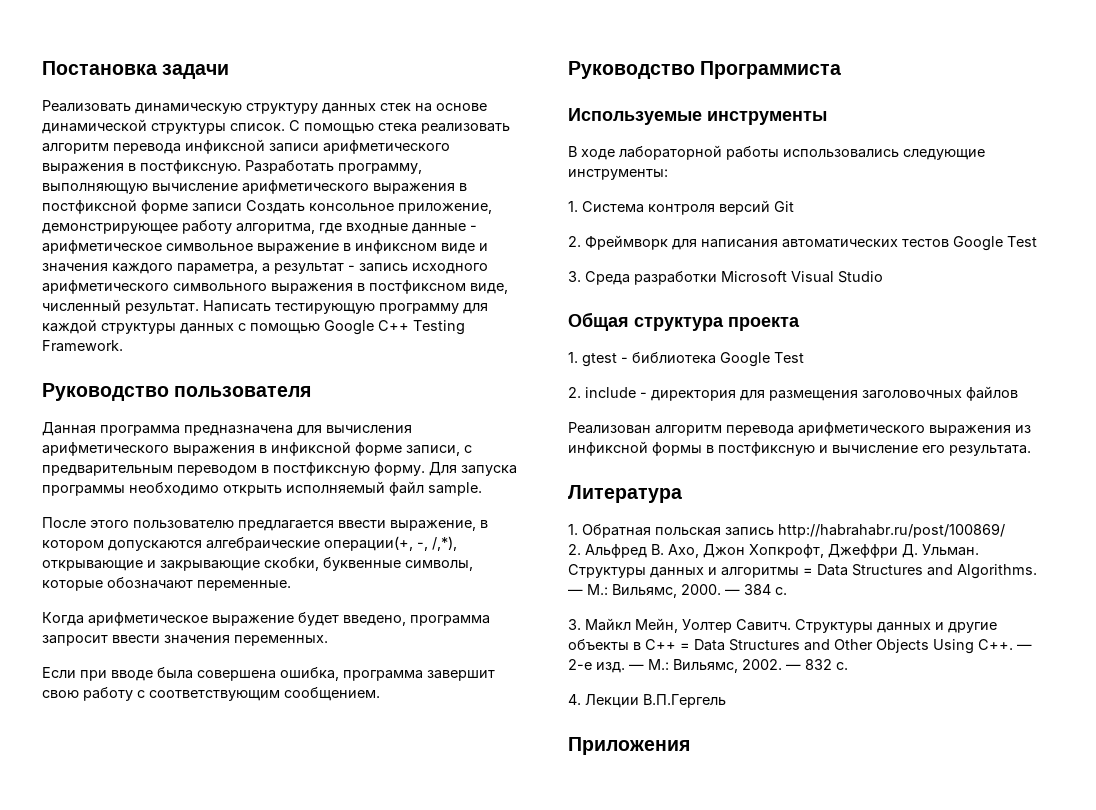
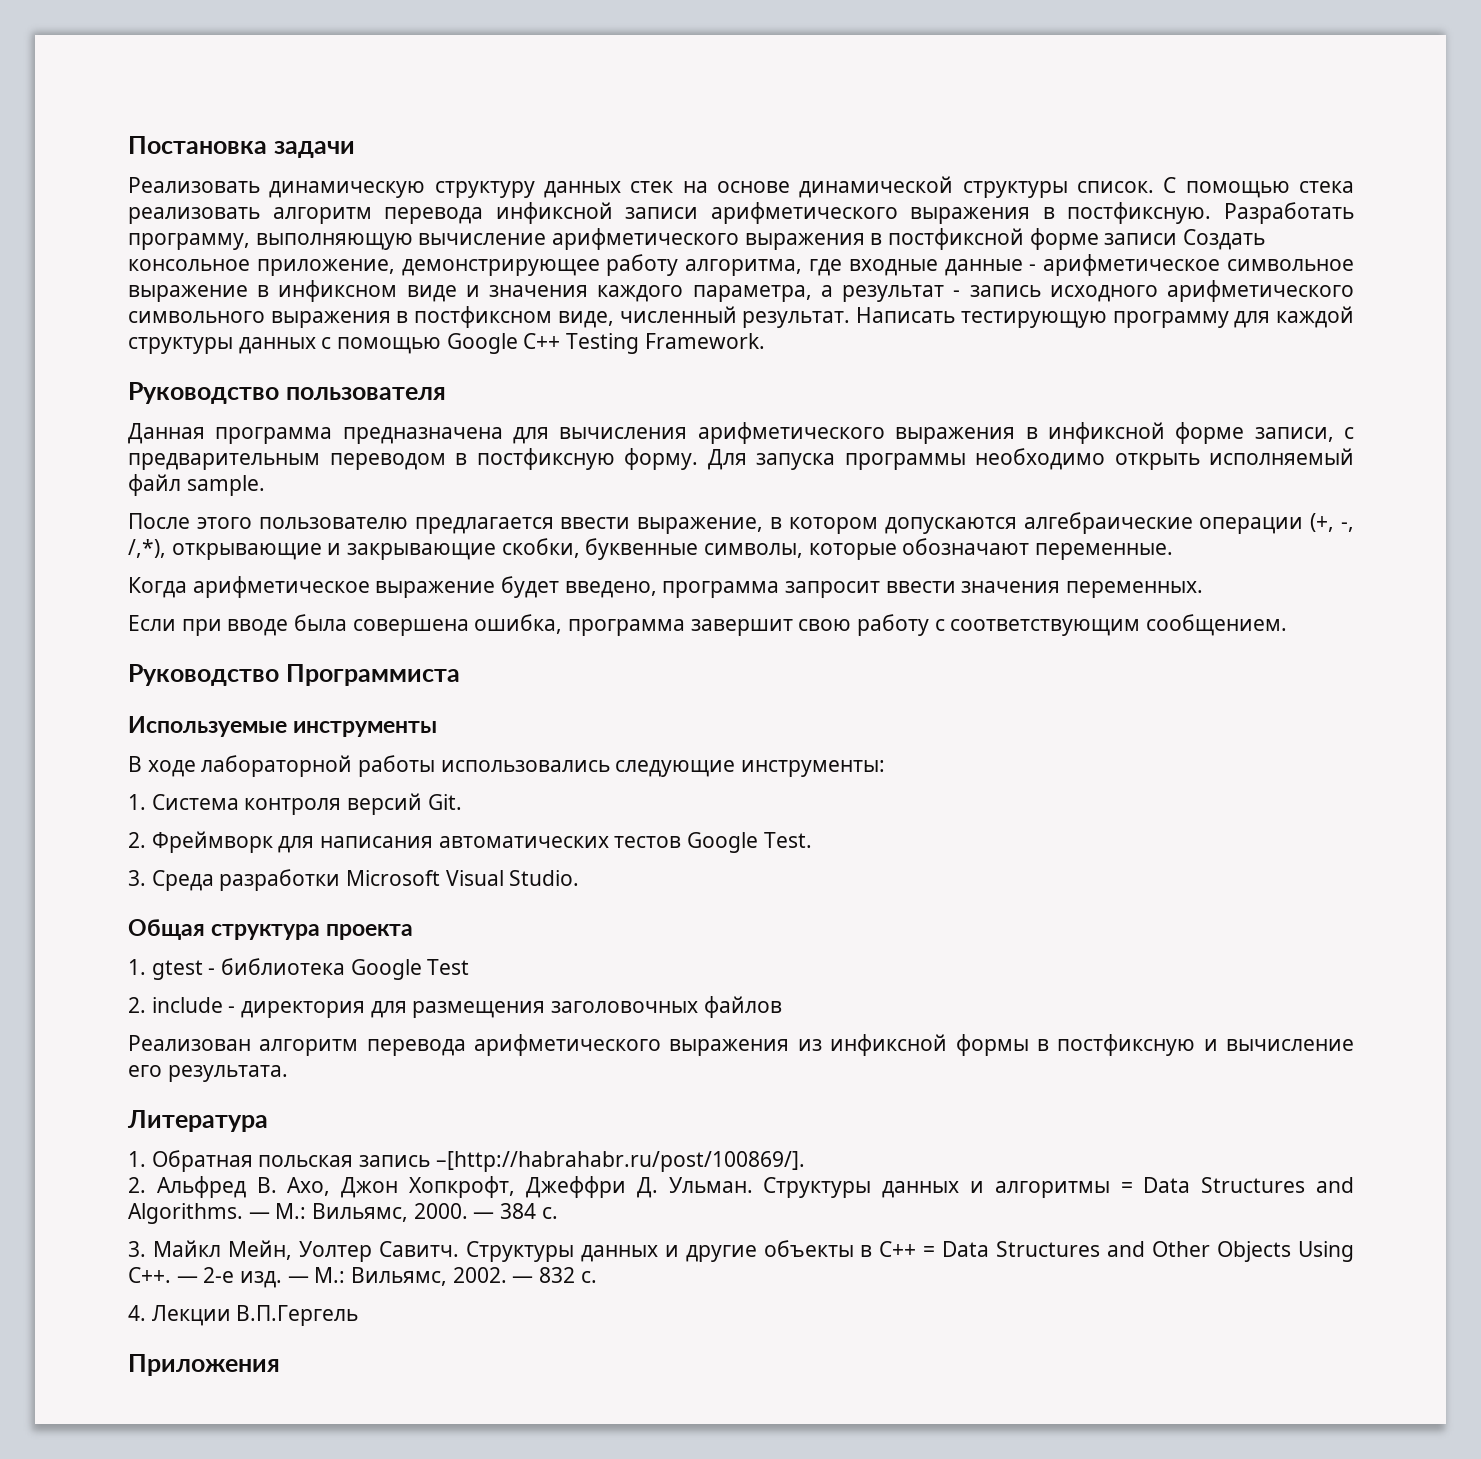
[324,536,413,551] операции(+, -> [1199,513,1335,534] операции (+,
[774,201,794,212] Git -> [427,794,462,810] Git.
[1007,236,1037,247] Test -> [763,832,812,848] Test.
[838,271,883,283] Studio -> [509,870,580,886] Studio.
[778,523,1005,538] http://habrahabr.ru/post/100869/ -> [435,1151,805,1172] –[http://habrahabr.ru/post/100869/].

